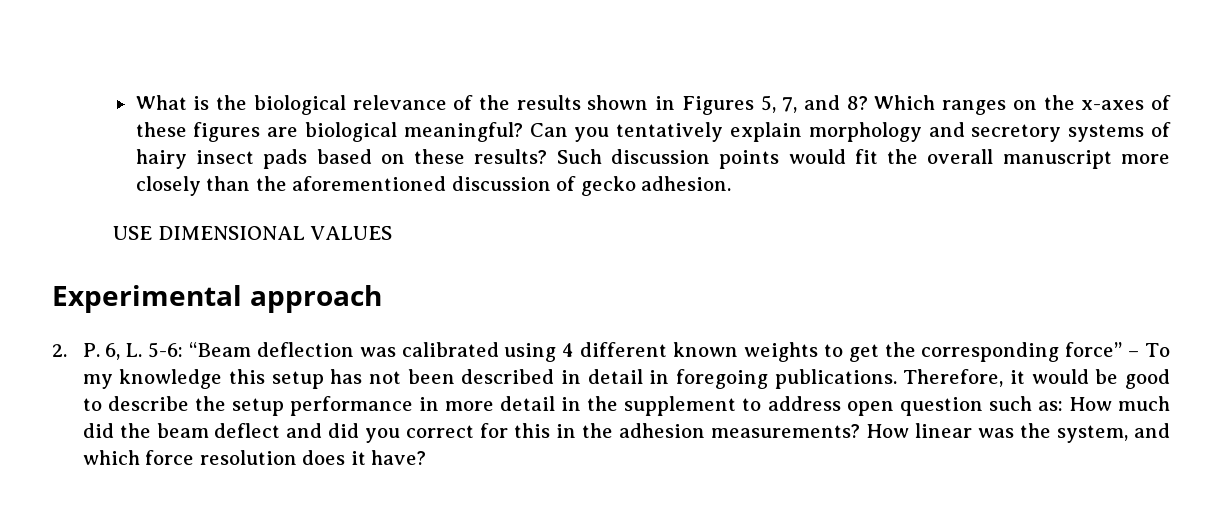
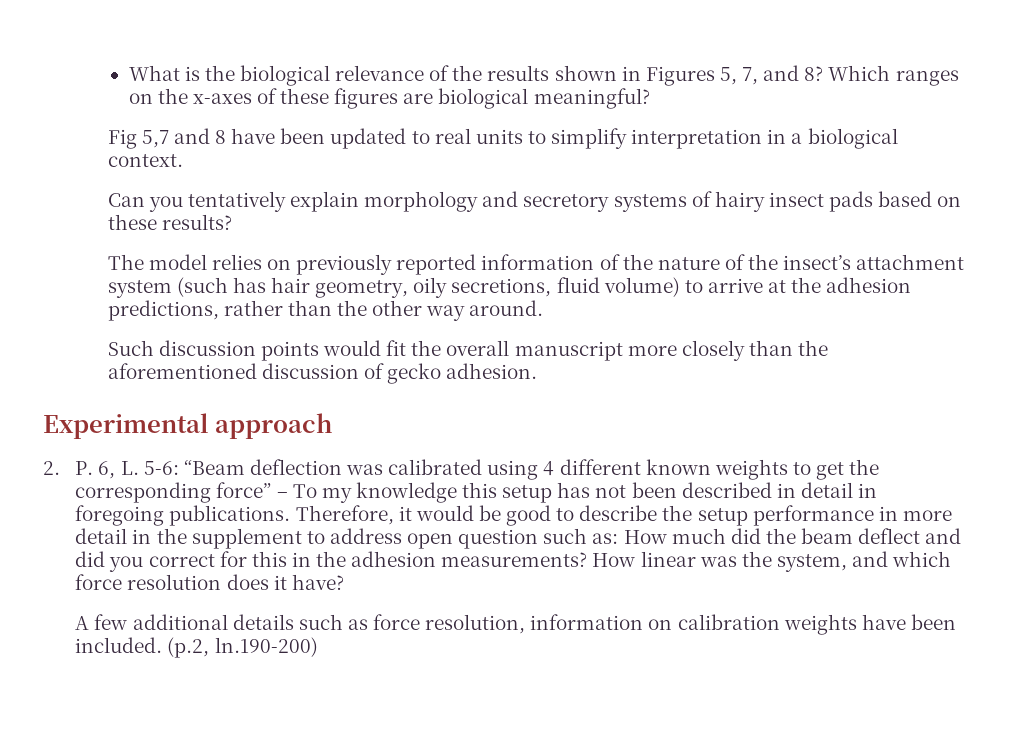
(523, 132) none -> [107,128,898,149] [107,154,183,167] // Fig 5,7 and 8 have been updated to real units to simplify interpretation in a biological context. //
(548, 156) none -> [107,254,965,275] [107,277,912,298] [107,300,544,321] // The model relies on previously reported information of the nature of the insect’s attachment system (such has hair geometry, oily secretions, fluid volume) to arrive at the adhesion predictions, rather than the other way around. //
[113,226,393,240] // USE DIMENSIONAL VALUES -> (538, 371) none
(427, 457) none -> [75,614,957,635] [75,637,318,658] // A few additional details such as force resolution, information on calibration weights have been included. (p.2, ln.190-200)

